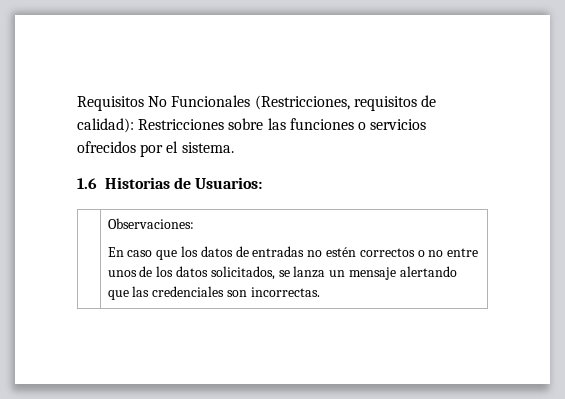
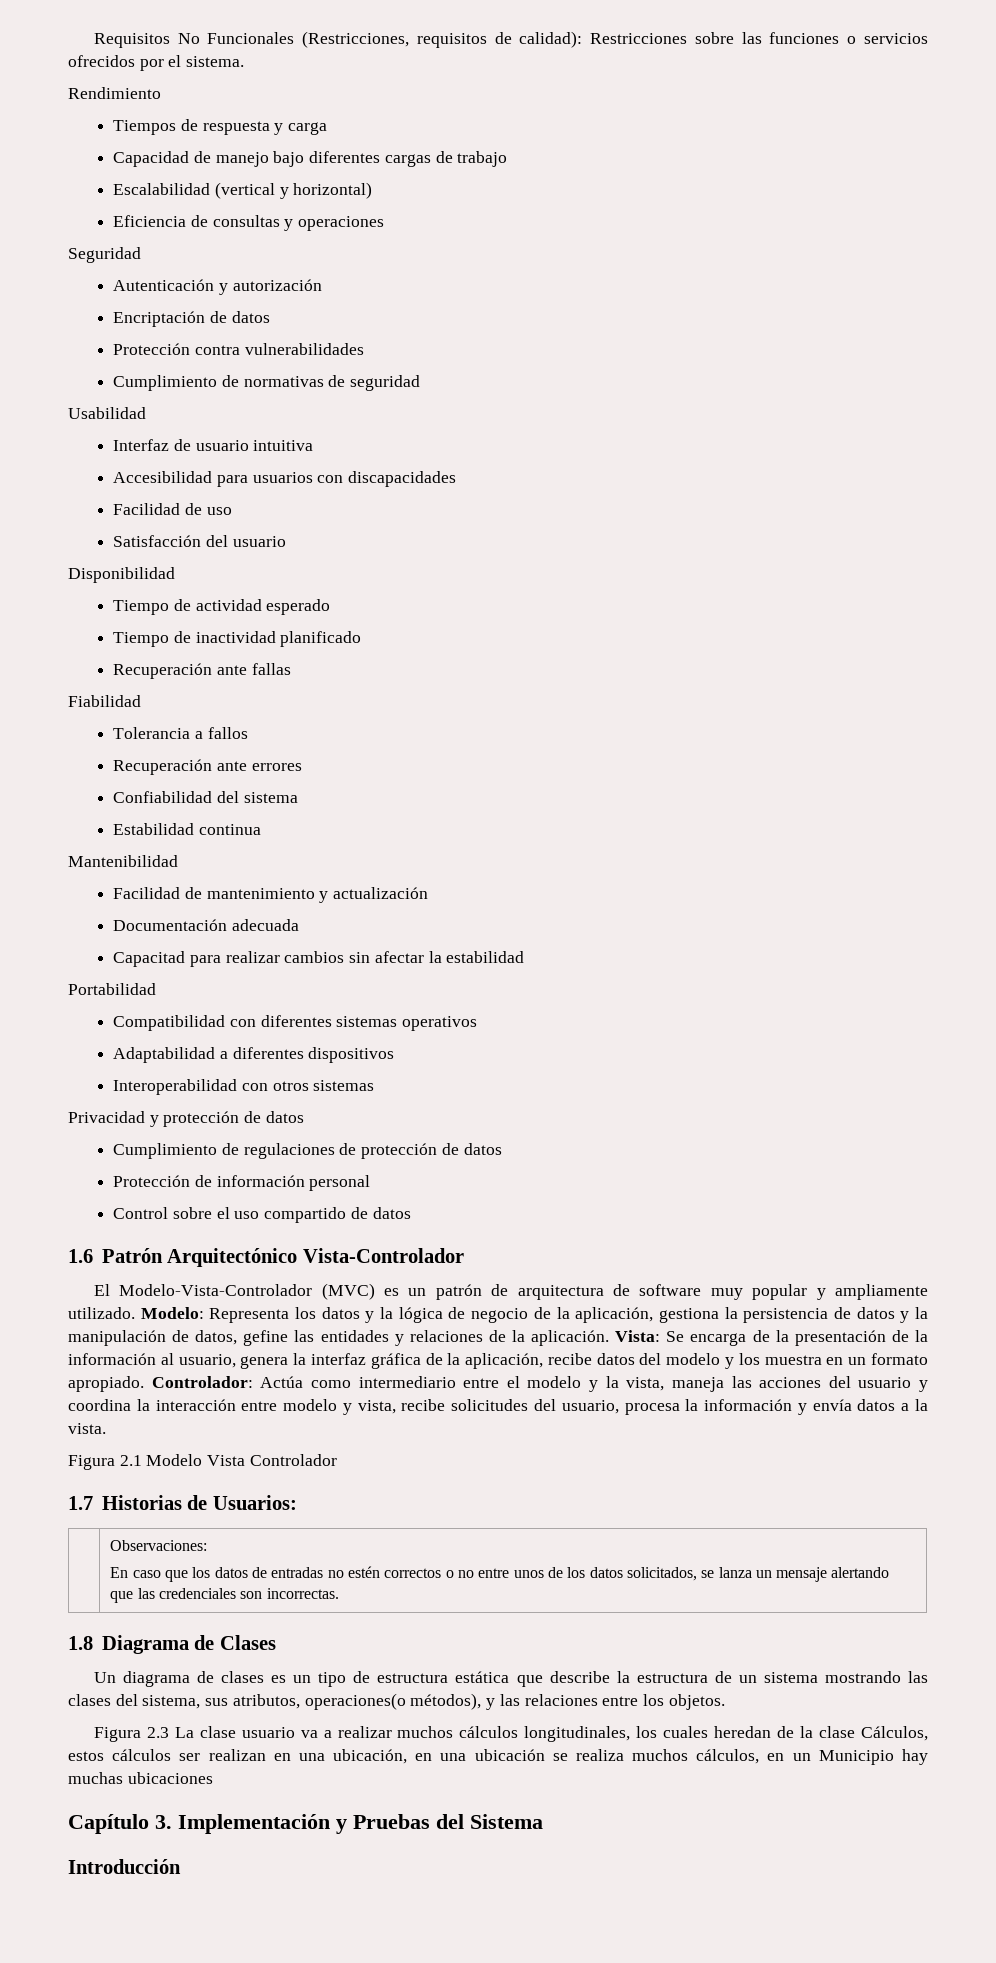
[77,178,97,189] 1.6 -> [68,87,161,99] [113,119,328,135] [113,151,508,167] [113,182,373,199] [113,215,385,231] [68,247,141,263] [113,279,322,295] [113,311,270,327] [113,343,364,355] [113,375,421,391] [68,407,146,419] [113,439,314,451] [113,471,457,487] [113,503,232,515] [113,535,286,547] [68,567,175,583] [113,599,331,615] [113,631,362,647] [113,663,291,679] [68,695,141,707] [113,727,248,739] [113,759,302,775] [113,791,298,803] [113,823,261,835] [68,855,178,867] [113,887,429,903] [113,919,299,931] [113,951,525,967] [68,983,156,995] [113,1015,478,1031] [113,1047,395,1063] [113,1079,375,1095] [68,1111,304,1127] [113,1143,502,1159] [113,1175,371,1191] [113,1207,411,1223] [68,1248,464,1267] [93,1283,928,1300] [68,1307,929,1323] [68,1330,928,1346] [68,1353,928,1369] [68,1376,928,1392] [68,1399,929,1415] [68,1423,106,1434] [68,1454,337,1470] [68,1496,93,1510] Rendimiento // Tiempos de respuesta y carga // Capacidad de manejo bajo diferentes cargas de trabajo // Escalabilidad (vertical y horizontal) // Eficiencia de consultas y operaciones // Seguridad // Autenticación y autorización // Encriptación de datos // Protección contra vulnerabilidades // Cumplimiento de normativas de seguridad // Usabilidad // Interfaz de usuario intuitiva // Accesibilidad para usuarios con discapacidades // Facilidad de uso // Satisfacción del usuario // Disponibilidad // Tiempo de actividad esperado // Tiempo de inactividad planificado // Recuperación ante fallas // Fiabilidad // Tolerancia a fallos // Recuperación ante errores // Confiabilidad del sistema // Estabilidad continua // Mantenibilidad // Facilidad de mantenimiento y actualización // Documentación adecuada // Capacitad para realizar cambios sin afectar la estabilidad // Portabilidad // Compatibilidad con diferentes sistemas operativos // Adaptabilidad a diferentes dispositivos // Interoperabilidad con otros sistemas // Privacidad y protección de datos // Cumplimiento de regulaciones de protección de datos // Protección de información personal // Control sobre el uso compartido de datos // 1.6 Patrón Arquitectónico Vista-Controlador // El Modelo-Vista-Controlador (MVC) es un patrón de arquitectura de software muy popular y ampliamente utilizado. Modelo: Representa los datos y la lógica de negocio de la aplicación, gestiona la persistencia de datos y la manipulación de datos, gefine las entidades y relaciones de la aplicación. Vista: Se encarga de la presentación de la información al usuario, genera la interfaz gráfica de la aplicación, recibe datos del modelo y los muestra en un formato apropiado. Controlador: Actúa como intermediario entre el modelo y la vista, maneja las acciones del usuario y coordina la interacción entre modelo y vista, recibe solicitudes del usuario, procesa la información y envía datos a la vista. // Figura 2.1 Modelo Vista Controlador // 1.7
(320, 292) none -> [68,1635,276,1654] [93,1671,929,1687] [68,1693,725,1710] [93,1726,928,1742] [68,1749,928,1765] [68,1772,213,1784] [68,1814,543,1834] [68,1859,181,1874] // 1.8 Diagrama de Clases // Un diagrama de clases es un tipo de estructura estática que describe la estructura de un sistema mostrando las clases del sistema, sus atributos, operaciones(o métodos), y las relaciones entre los objetos. // Figura 2.3 La clase usuario va a realizar muchos cálculos longitudinales, los cuales heredan de la clase Cálculos, estos cálculos ser realizan en una ubicación, en una ubicación se realiza muchos cálculos, en un Municipio hay muchas ubicaciones // Capítulo 3. Implementación y Pruebas del Sistema // Introducción

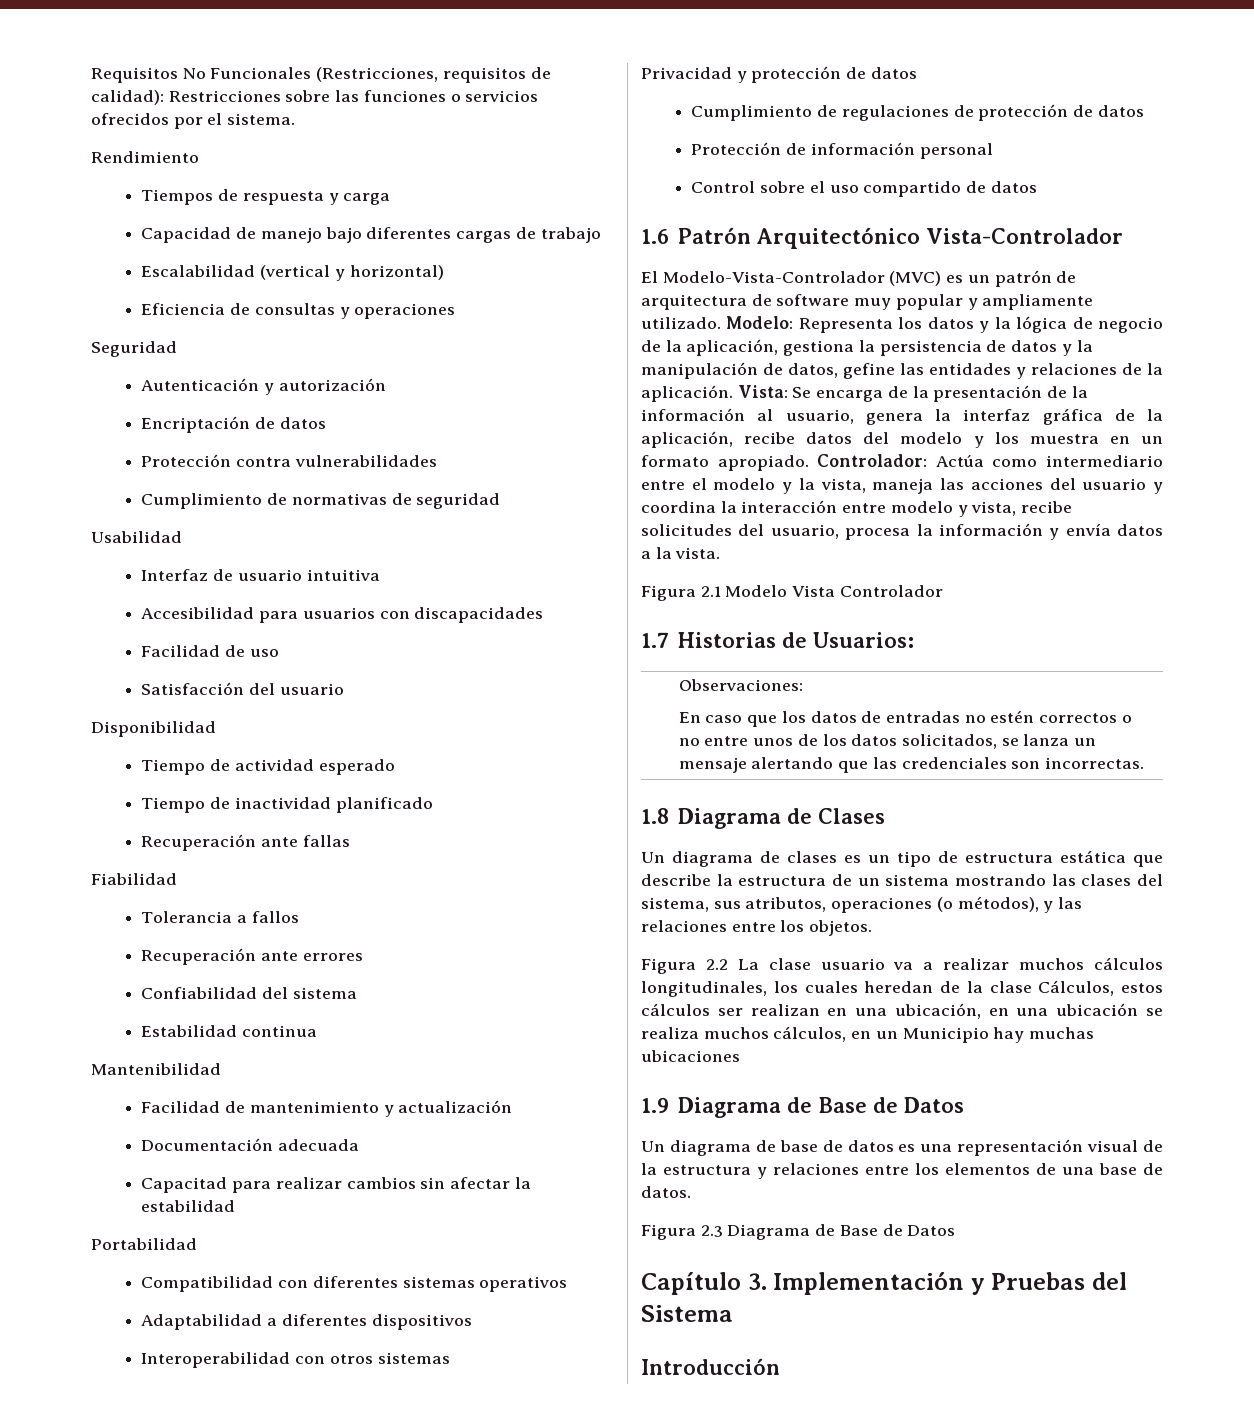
[304,1693,406,1710] operaciones(o -> [831,897,953,913] operaciones (o
[146,1727,169,1738] 2.3 -> [705,959,728,970] 2.2
(213, 1778) none -> [641,1097,964,1118] [641,1139,1163,1156] [641,1163,1163,1179] [641,1186,691,1198] [641,1224,956,1240] // 1.9 Diagrama de Base de Datos // Un diagrama de base de datos es una representación visual de la estructura y relaciones entre los elementos de una base de datos. // Figura 2.3 Diagrama de Base de Datos

